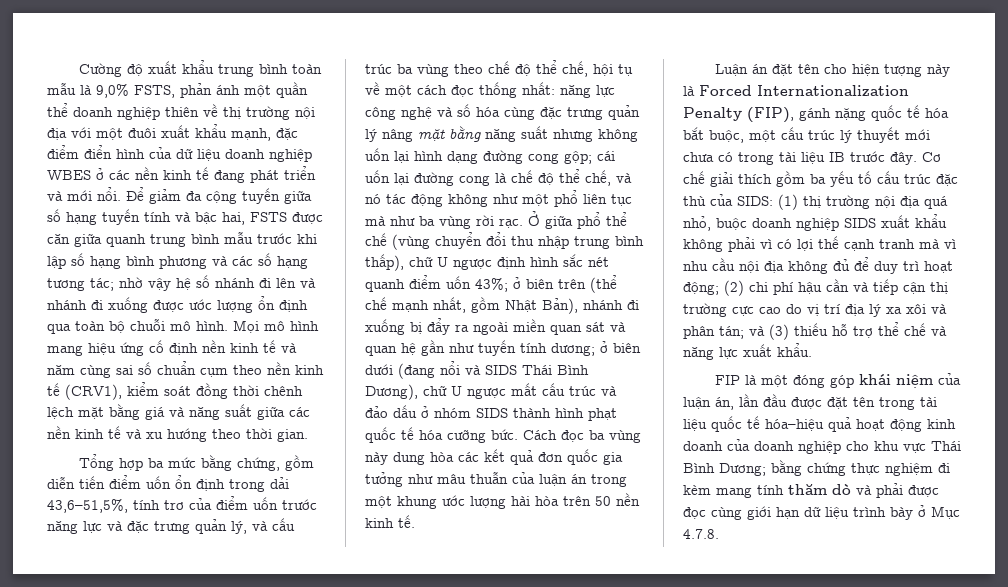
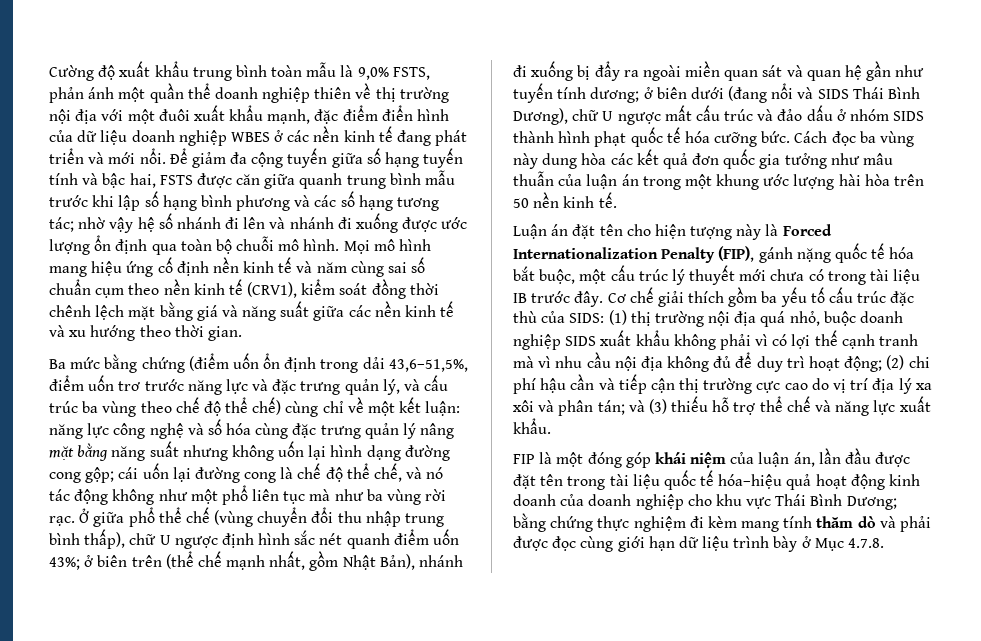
[78,454,314,471] [47,475,141,489] Tổng hợp ba mức bằng chứng, gồm diễn tiến điểm -> [49,353,229,373] Ba mức bằng chứng (điểm
[133,496,278,510] tính trơ của điểm uốn -> [49,375,141,391] điểm uốn trơ
[562,61,633,77] [365,82,555,98] chế, hội tụ về một cách đọc thống nhất: -> [252,397,461,417] chế) cùng chỉ về một kết luận:

